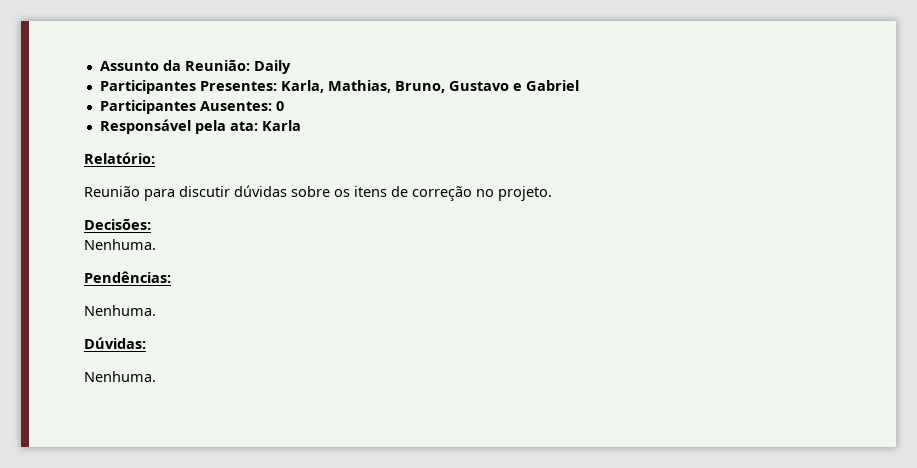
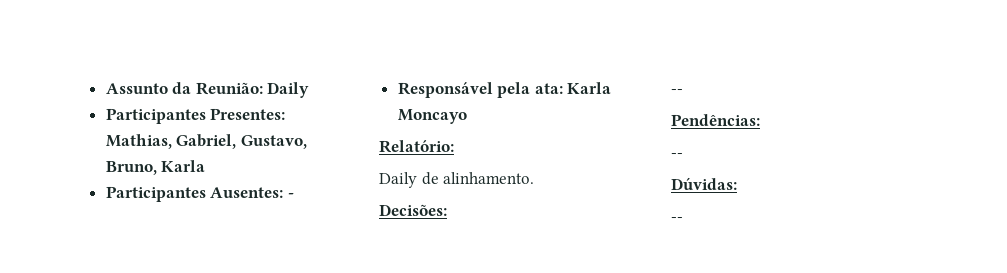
[280,80,579,93] Karla, Mathias, Bruno, Gustavo e Gabriel -> [105,134,307,149] [105,160,206,175] Mathias, Gabriel, Gustavo, Bruno, Karla
[275,101,284,111] 0 -> [287,193,294,198] -
(301, 125) none -> [397,109,467,124] Moncayo
[84,185,552,201] Reunião para discutir dúvidas sobre os itens de correção no projeto. -> [379,172,535,188] Daily de alinhamento.
[84,239,156,250] Nenhuma. -> [671,89,683,94] --
[84,305,156,316] Nenhuma. -> [671,153,683,158] --
[84,371,156,382] Nenhuma. -> [671,217,683,222] --

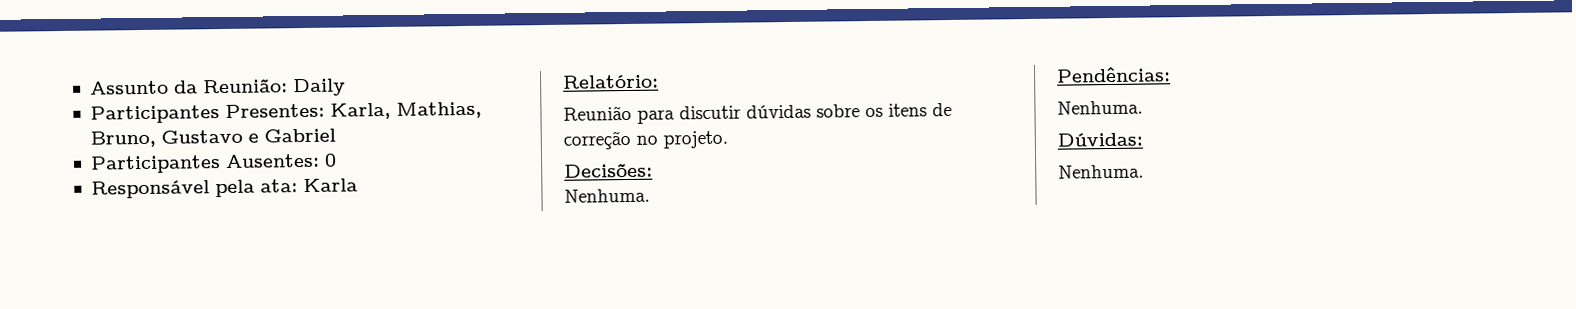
[105,134,307,149] [105,160,206,175] Mathias, Gabriel, Gustavo, Bruno, Karla -> [329,101,482,120] [89,128,336,148] Karla, Mathias, Bruno, Gustavo e Gabriel
[287,193,294,198] - -> [323,153,337,167] 0
[397,109,467,124] Moncayo -> (358, 185) none
[379,172,535,188] Daily de alinhamento. -> [563,102,952,124] [563,130,728,150] Reunião para discutir dúvidas sobre os itens de correção no projeto.
[671,89,683,94] -- -> [564,188,650,203] Nenhuma.
[671,153,683,158] -- -> [1057,100,1143,115] Nenhuma.
[671,217,683,222] -- -> [1058,164,1144,179] Nenhuma.

